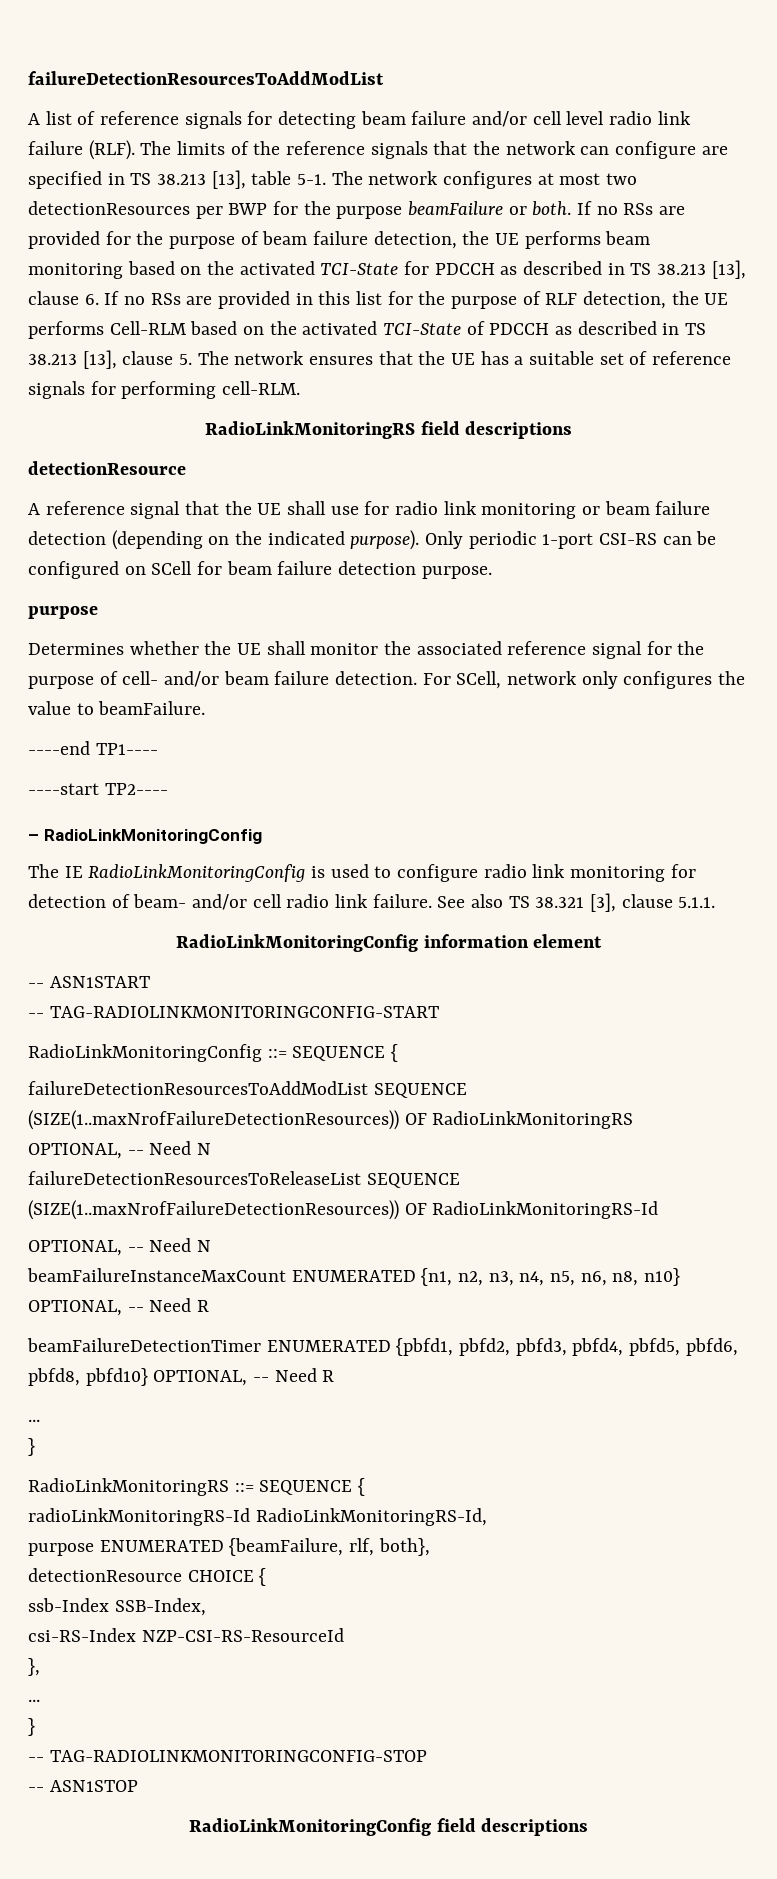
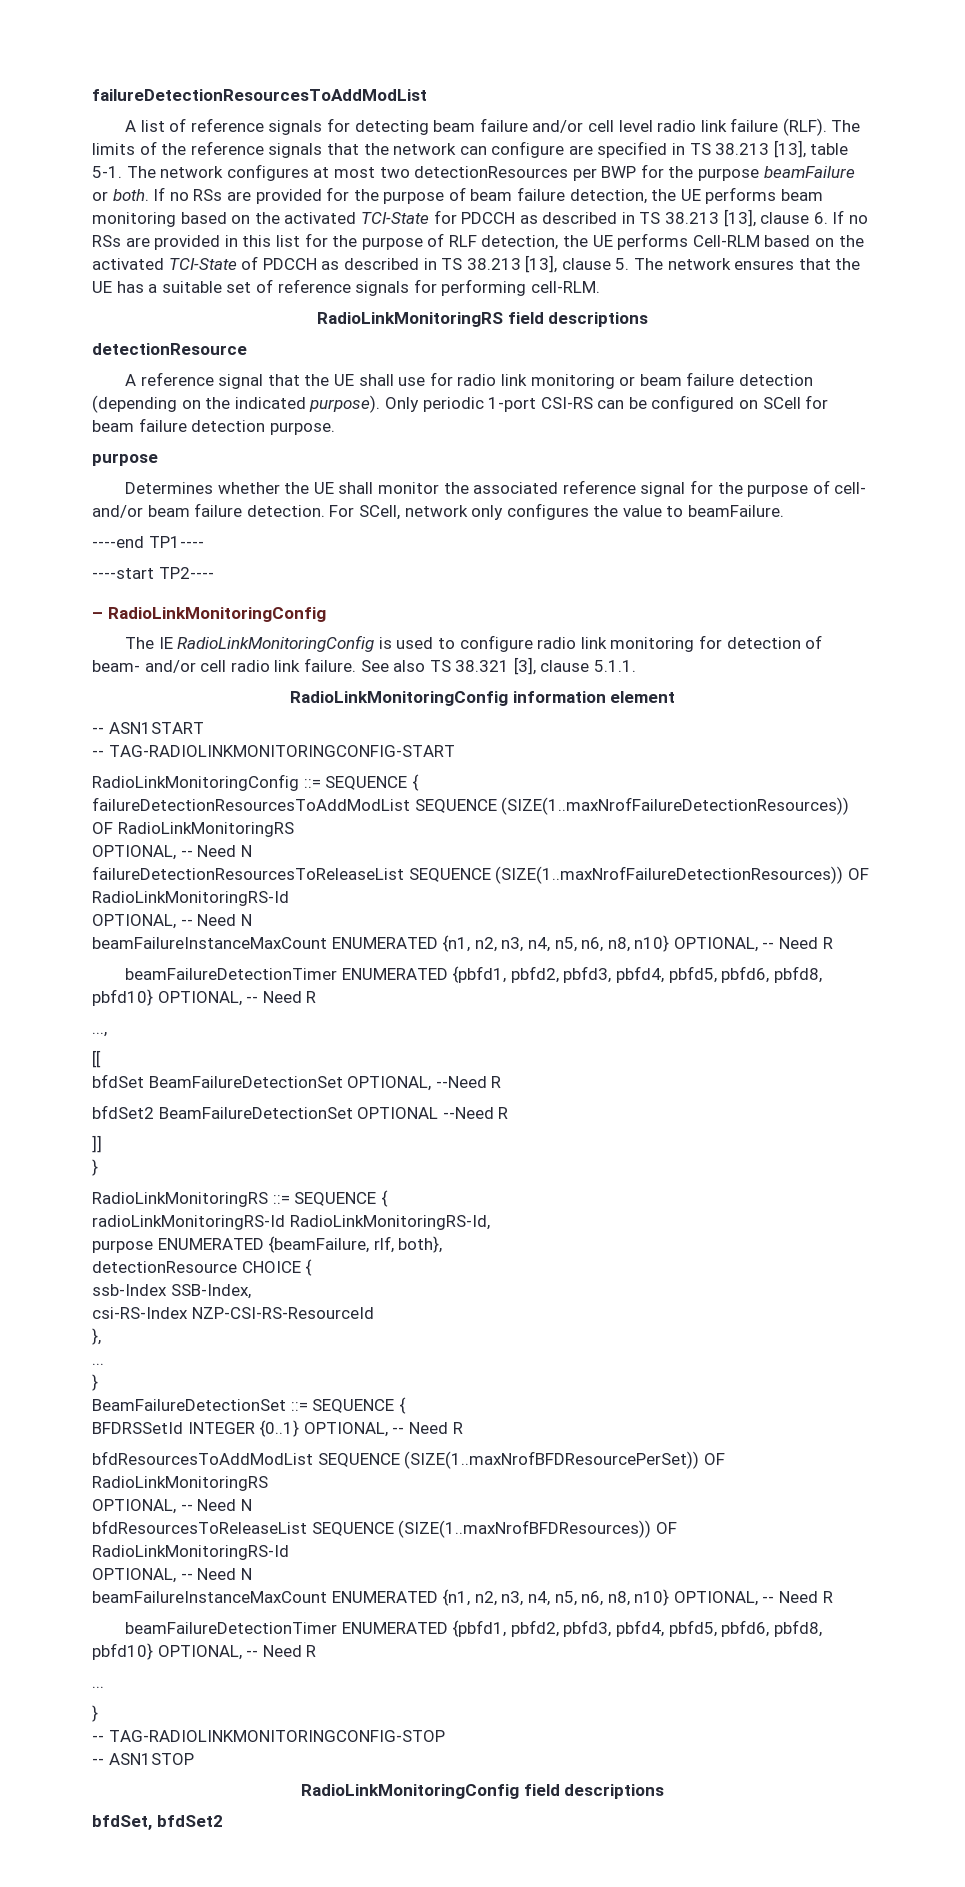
[28,1419,40,1422] ... -> [92,1032,107,1037] [92,1050,101,1068] [92,1074,502,1091] [92,1105,509,1119] [92,1135,102,1153] ..., // [[ // bfdSet BeamFailureDetectionSet OPTIONAL, --Need R // bfdSet2 BeamFailureDetectionSet OPTIONAL --Need R // ]]
(35, 1727) none -> [92,1397,406,1414] [92,1420,463,1437] [92,1451,725,1469] [92,1476,268,1491] [92,1499,252,1514] [92,1520,677,1538] [92,1545,289,1560] [92,1568,252,1583] [92,1589,833,1606] [125,1620,822,1637] [92,1643,317,1660] [92,1686,104,1688] [92,1705,98,1722] // BeamFailureDetectionSet ::= SEQUENCE { // BFDRSSetId INTEGER {0..1} OPTIONAL, -- Need R // bfdResourcesToAddModList SEQUENCE (SIZE(1..maxNrofBFDResourcePerSet)) OF RadioLinkMonitoringRS // OPTIONAL, -- Need N // bfdResourcesToReleaseList SEQUENCE (SIZE(1..maxNrofBFDResources)) OF RadioLinkMonitoringRS-Id // OPTIONAL, -- Need N // beamFailureInstanceMaxCount ENUMERATED {n1, n2, n3, n4, n5, n6, n8, n10} OPTIONAL, -- Need R // beamFailureDetectionTimer ENUMERATED {pbfd1, pbfd2, pbfd3, pbfd4, pbfd5, pbfd6, pbfd8, pbfd10} OPTIONAL, -- Need R // ... // }
(589, 1827) none -> [92,1815,223,1830] // bfdSet, bfdSet2

